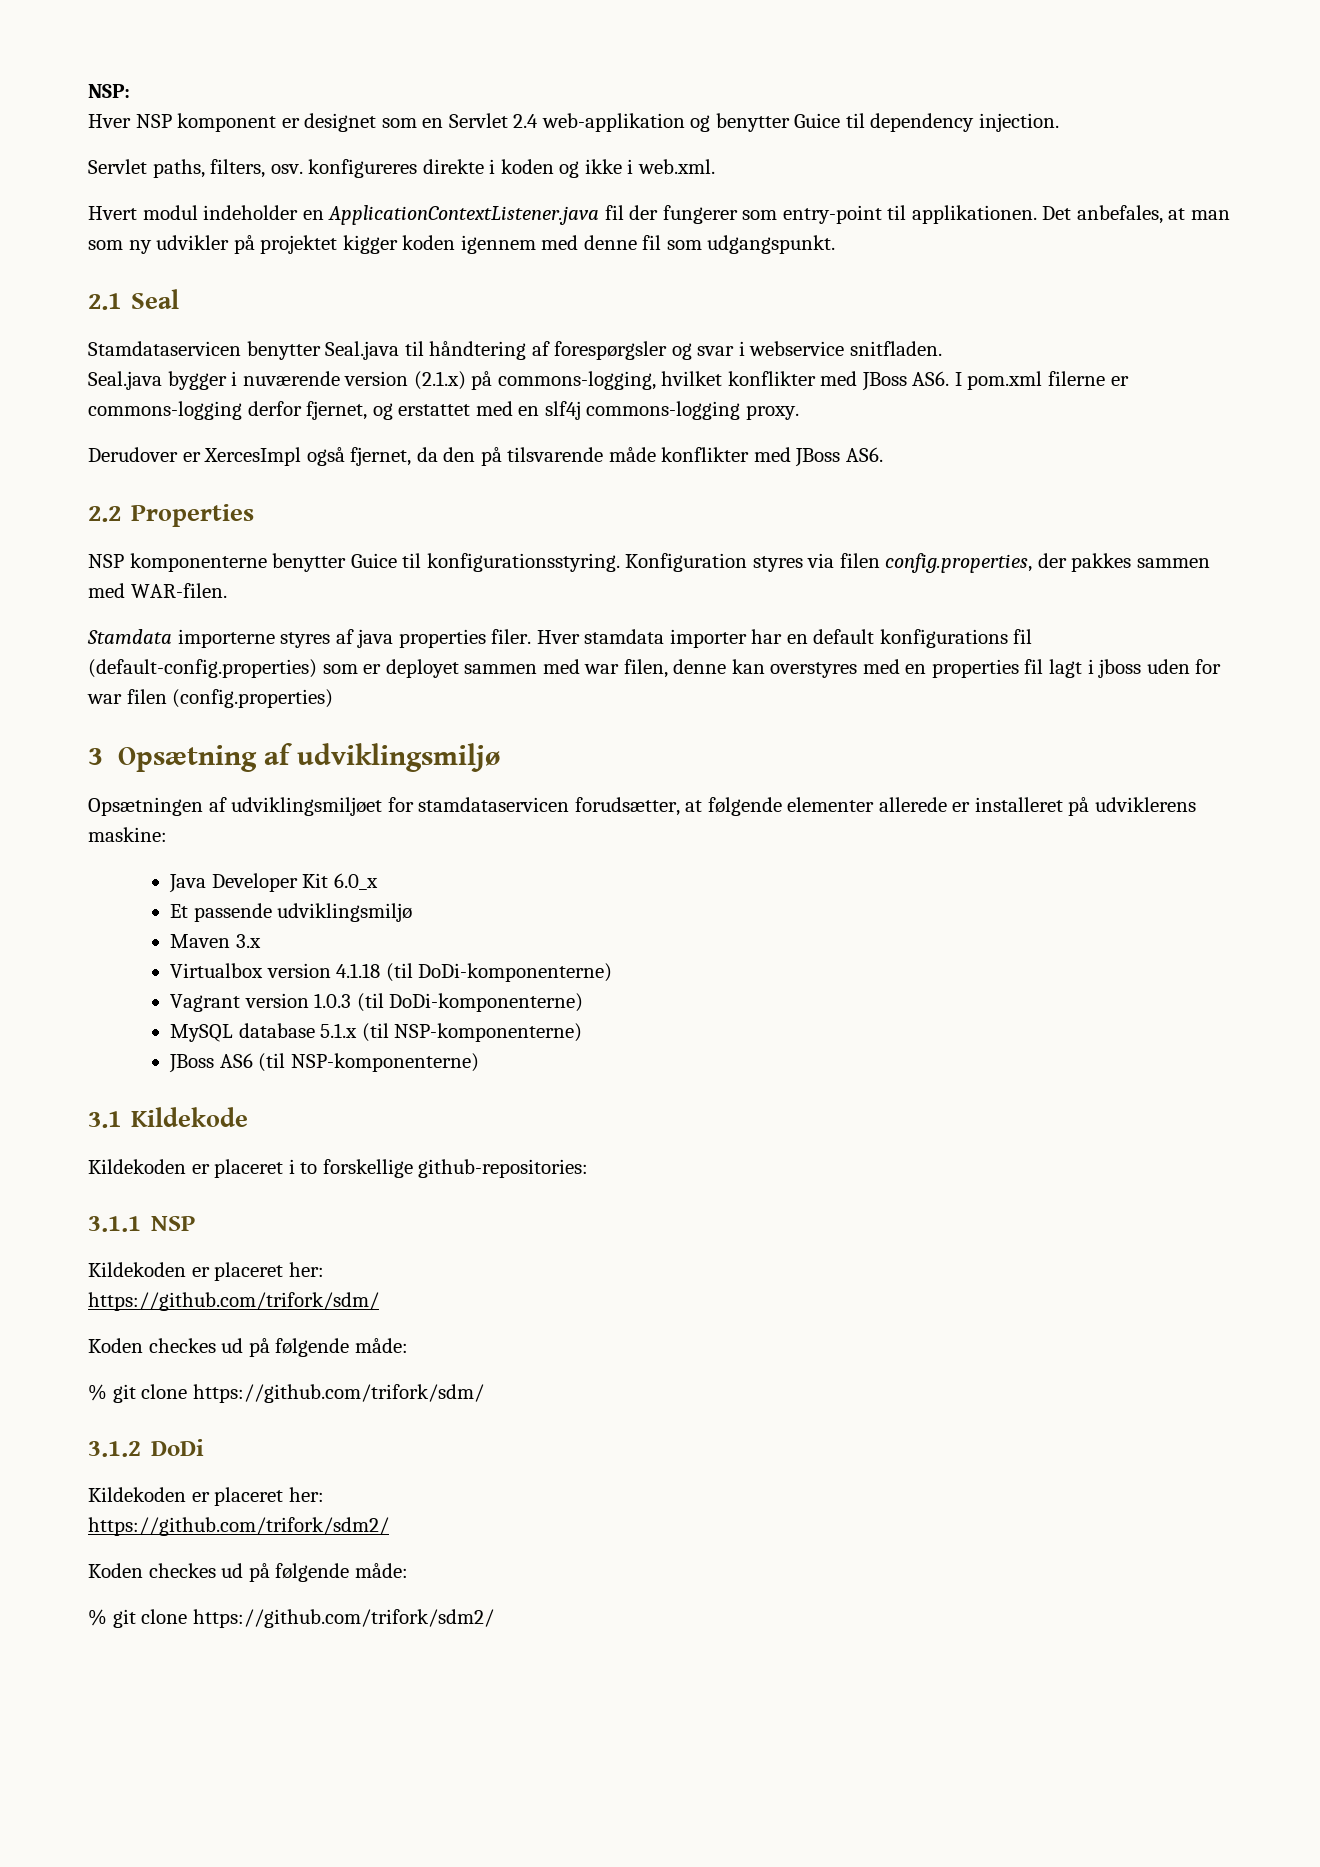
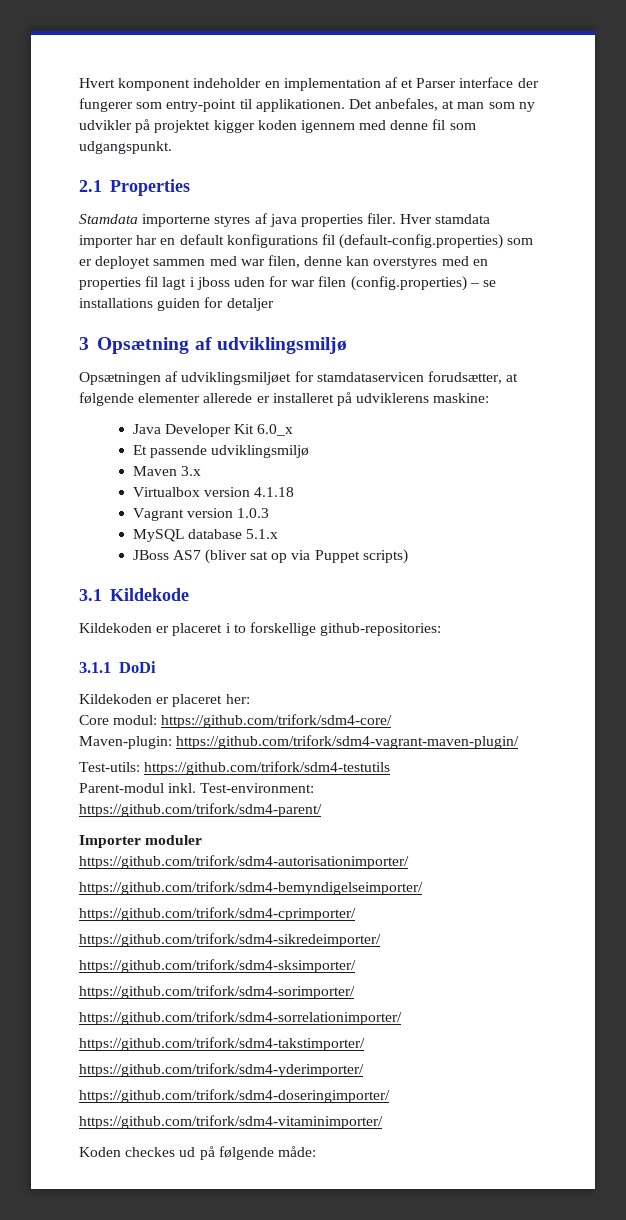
[88,84,130,98] [88,113,1060,132] [88,159,715,178] [88,205,624,225] NSP: // Hver NSP komponent er designet som en Servlet 2.4 web-applikation og benytter Guice til dependency injection. // Servlet paths, filters, osv. konfigureres direkte i koden og ikke i web.xml. // Hvert modul indeholder en ApplicationContextListener.java fil -> [79,77,514,91] Hvert komponent indeholder en implementation af et Parser interface
[131,289,180,309] [88,341,942,360] [88,371,1129,391] [88,401,799,420] [88,447,883,467] [88,504,255,527] [88,553,1210,573] [88,583,227,598] Seal // Stamdataservicen benytter Seal.java til håndtering af forespørgsler og svar i webservice snitfladen. // Seal.java bygger i nuværende version (2.1.x) på commons-logging, hvilket konflikter med JBoss AS6. I pom.xml filerne er commons-logging derfor fjernet, og erstattet med en slf4j commons-logging proxy. // Derudover er XercesImpl også fjernet, da den på tilsvarende måde konflikter med JBoss AS6. // 2.2 Properties // NSP komponenterne benytter Guice til konfigurationsstyring. Konfiguration styres via filen config.properties, der pakkes sammen med WAR-filen. -> [109,179,190,196] Properties
(334, 698) none -> [469,280,497,287] [79,297,274,311] – se installations guiden for detaljer
[385,963,613,982] (til DoDi-komponenterne) -> (294, 492) none
[356,993,584,1012] (til DoDi-komponenterne) -> (269, 513) none
[361,1023,583,1042] [169,1053,479,1073] (til NSP-komponenterne) // JBoss AS6 (til NSP-komponenterne) -> [132,549,408,564] // JBoss AS7 (bliver sat op via Puppet scripts)
[151,1216,197,1231] [88,1262,324,1281] [88,1292,379,1311] [88,1338,408,1357] [88,1384,484,1403] [88,1439,205,1457] [88,1487,324,1506] [88,1517,389,1536] [88,1563,408,1582] [88,1609,494,1628] NSP // Kildekoden er placeret her: // https://github.com/trifork/sdm/ // Koden checkes ud på følgende måde: // % git clone https://github.com/trifork/sdm/ // 3.1.2 DoDi // Kildekoden er placeret her: // https://github.com/trifork/sdm2/ // Koden checkes ud på følgende måde: // % git clone https://github.com/trifork/sdm2/ -> [118,661,156,673] [79,694,250,707] [79,714,393,728] [79,735,520,749] [79,761,391,775] [79,783,315,793] [79,803,322,817] [79,835,203,848] [79,855,409,869] [79,881,423,895] [79,907,356,921] [79,933,381,947] [79,959,356,973] [79,985,355,999] [79,1011,402,1025] [79,1037,365,1051] [79,1063,364,1077] [79,1089,390,1103] [79,1115,383,1129] [79,1146,316,1160] DoDi // Kildekoden er placeret her: // Core modul: https://github.com/trifork/sdm4-core/ // Maven-plugin: https://github.com/trifork/sdm4-vagrant-maven-plugin/ // Test-utils: https://github.com/trifork/sdm4-testutils // Parent-modul inkl. Test-environment: https://github.com/trifork/sdm4-parent/ // Importer moduler // https://github.com/trifork/sdm4-autorisationimporter/ // https://github.com/trifork/sdm4-bemyndigelseimporter/ // https://github.com/trifork/sdm4-cprimporter/ // https://github.com/trifork/sdm4-sikredeimporter/ // https://github.com/trifork/sdm4-sksimporter/ // https://github.com/trifork/sdm4-sorimporter/ // https://github.com/trifork/sdm4-sorrelationimporter/ // https://github.com/trifork/sdm4-takstimporter/ // https://github.com/trifork/sdm4-yderimporter/ // https://github.com/trifork/sdm4-doseringimporter/ // https://github.com/trifork/sdm4-vitaminimporter/ // Koden checkes ud på følgende måde:

